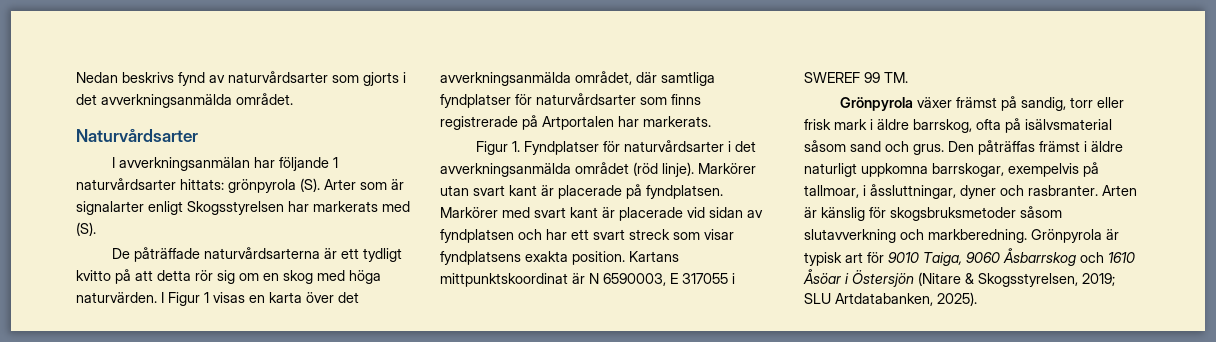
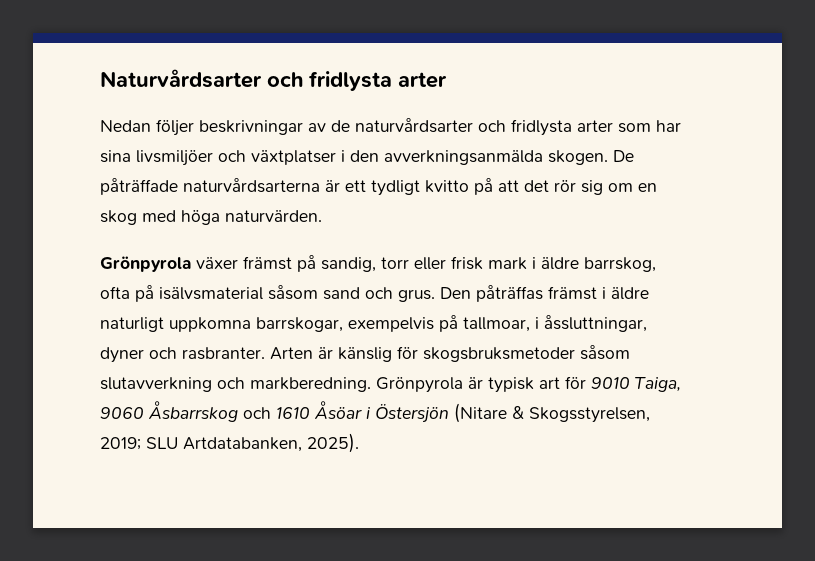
[76,71,406,86] [76,93,293,108] [76,128,198,142] [112,157,339,171] [76,178,404,193] [76,201,410,215] [76,222,96,236] Nedan beskrivs fynd av naturvårdsarter som gjorts i det avverkningsanmälda området. // Naturvårdsarter // I avverkningsanmälan har följande 1 naturvårdsarter hittats: grönpyrola (S). Arter som är signalarter enligt Skogsstyrelsen har markerats med (S). // -> [100,69,447,91] [100,118,681,136] [100,150,608,166] Naturvårdsarter och fridlysta arter // Nedan följer beskrivningar av de naturvårdsarter och fridlysta arter som har sina livsmiljöer och växtplatser i den avverkningsanmälda skogen.
[157,270,191,281] detta -> [524,180,549,192] det
[161,292,359,306] [440,71,715,86] [440,93,701,108] [440,115,711,130] [476,140,757,155] [440,162,756,177] [440,184,723,199] [440,207,763,221] [440,229,734,243] [440,251,679,265] [440,273,735,287] [804,72,908,83] I Figur 1 visas en karta över det avverkningsanmälda området, där samtliga fyndplatser för naturvårdsarter som finns registrerade på Artportalen har markerats. // Figur 1. Fyndplatser för naturvårdsarter i det avverkningsanmälda området (röd linje). Markörer utan svart kant är placerade på fyndplatsen. Markörer med svart kant är placerade vid sidan av fyndplatsen och har ett svart streck som visar fyndplatsens exakta position. Kartans mittpunktskoordinat är N 6590003, E 317055 i SWEREF 99 TM. -> (322, 216) none

